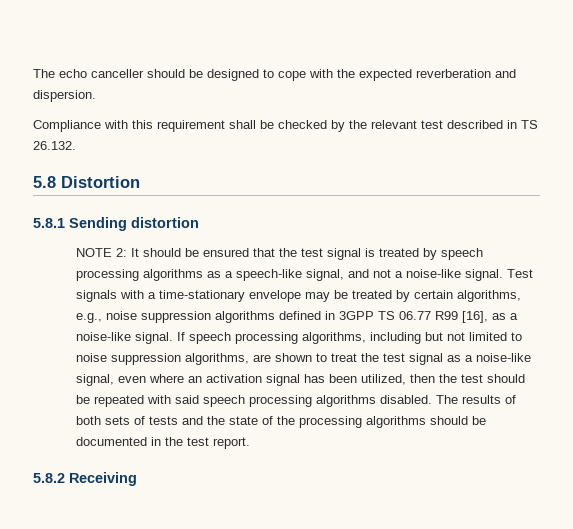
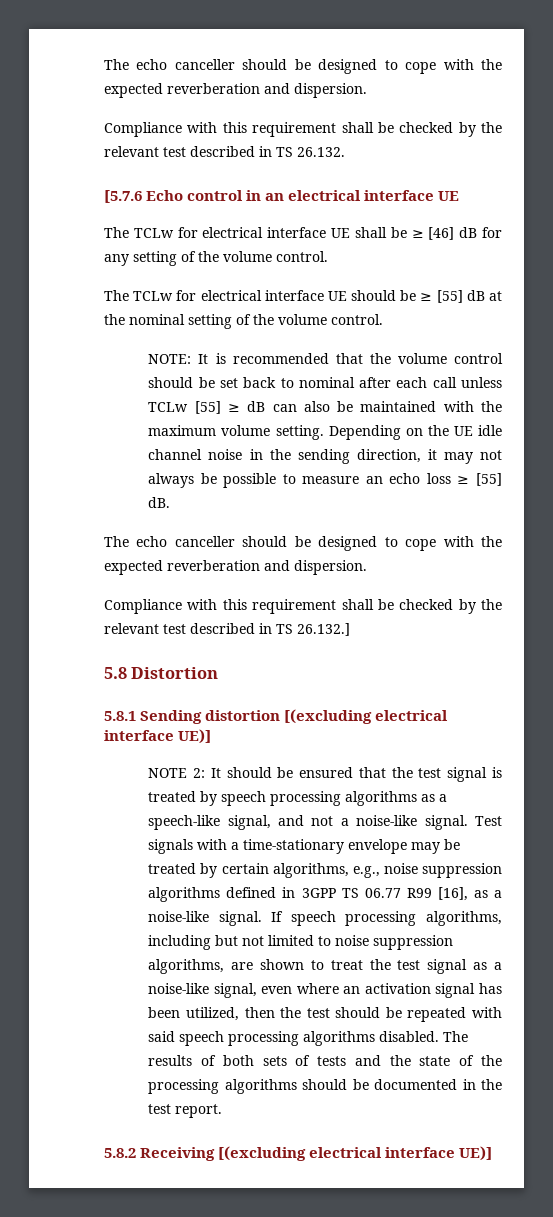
(76, 145) none -> [104,190,460,203] [104,227,502,240] [104,251,328,266] [104,290,503,303] [104,314,383,329] [148,353,503,364] [148,377,502,388] [148,401,502,414] [148,425,502,440] [148,449,502,464] [148,473,502,488] [148,497,171,508] [104,536,503,551] [104,560,367,575] [104,599,502,614] [104,623,350,636] // [5.7.6 Echo control in an electrical interface UE // The TCLw for electrical interface UE shall be ≥ [46] dB for any setting of the volume control. // The TCLw for electrical interface UE should be ≥ [55] dB at the nominal setting of the volume control. // NOTE: It is recommended that the volume control should be set back to nominal after each call unless TCLw [55] ≥ dB can also be maintained with the maximum volume setting. Depending on the UE idle channel noise in the sending direction, it may not always be possible to measure an echo loss ≥ [55] dB. // The echo canceller should be designed to cope with the expected reverberation and dispersion. // Compliance with this requirement shall be checked by the relevant test described in TS 26.132.]
(199, 222) none -> [284,709,449,724] [104,729,212,744] [(excluding electrical interface UE)]
(137, 479) none -> [218,1146,493,1161] [(excluding electrical interface UE)]

